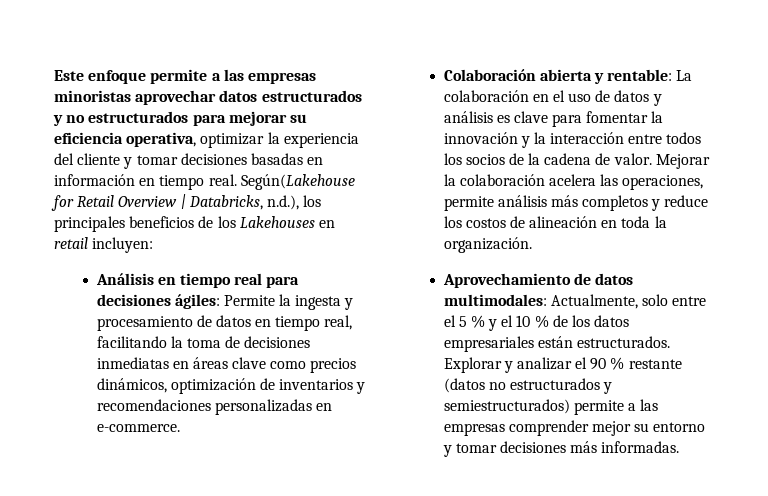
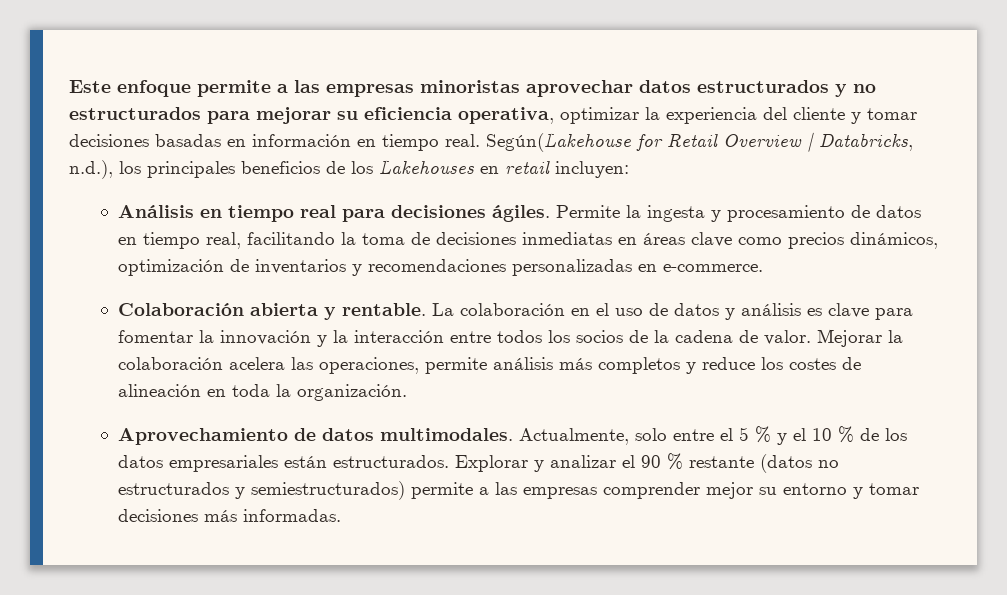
[174,294,220,309] ágiles: -> [491,205,550,222] ágiles.
[607,69,673,81] rentable: -> [341,303,426,316] rentable.
[465,218,506,228] costos -> [788,358,836,370] costes
[443,294,547,306] multimodales: -> [379,428,513,441] multimodales.

